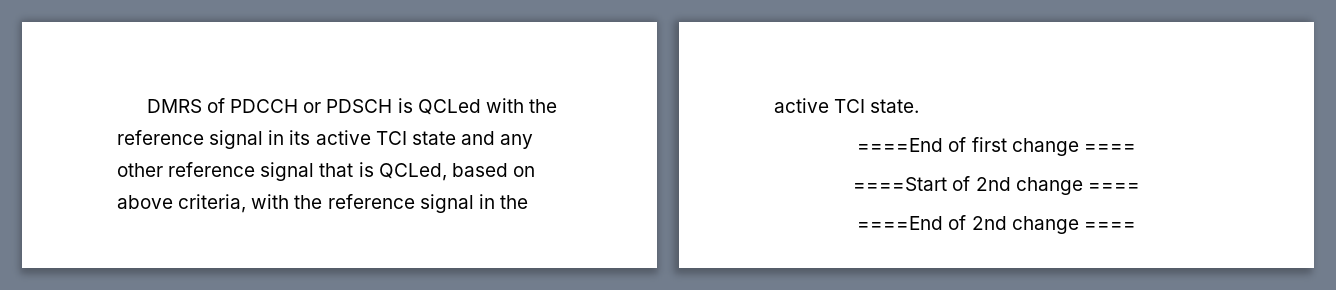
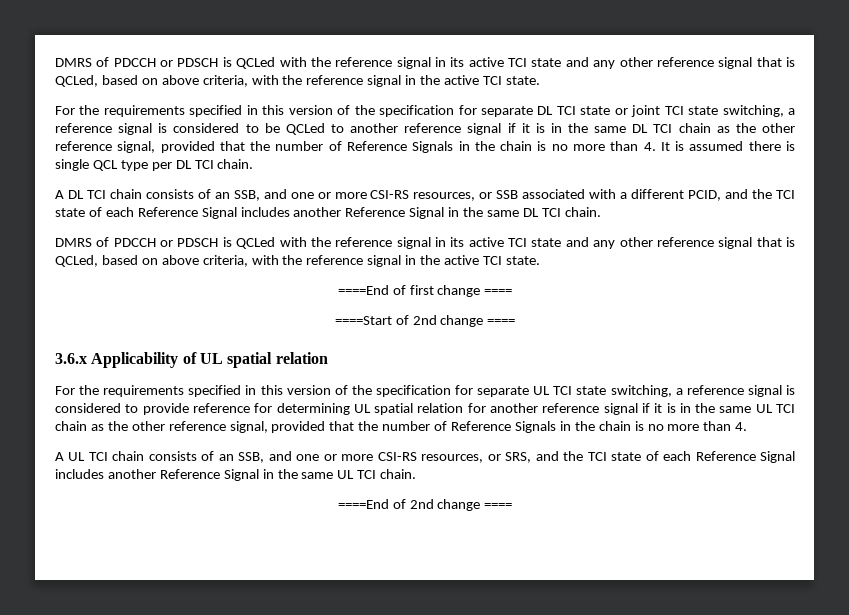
(920, 106) none -> [55,105,796,117] [55,123,795,135] [55,141,796,153] [55,159,254,171] [55,189,795,201] [55,207,601,219] [55,237,796,249] [55,255,540,267] // For the requirements specified in this version of the specification for separate DL TCI state or joint TCI state switching, a reference signal is considered to be QCLed to another reference signal if it is in the same DL TCI chain as the other reference signal, provided that the number of Reference Signals in the chain is no more than 4. It is assumed there is single QCL type per DL TCI chain. // A DL TCI chain consists of an SSB, and one or more CSI-RS resources, or SSB associated with a different PCID, and the TCI state of each Reference Signal includes another Reference Signal in the same DL TCI chain. // DMRS of PDCCH or PDSCH is QCLed with the reference signal in its active TCI state and any other reference signal that is QCLed, based on above criteria, with the reference signal in the active TCI state.
(1140, 187) none -> [55,352,328,368] [55,385,795,397] [55,403,795,415] [55,421,748,433] [55,451,796,463] [55,469,417,481] // 3.6.x Applicability of UL spatial relation // For the requirements specified in this version of the specification for separate UL TCI state switching, a reference signal is considered to provide reference for determining UL spatial relation for another reference signal if it is in the same UL TCI chain as the other reference signal, provided that the number of Reference Signals in the chain is no more than 4. // A UL TCI chain consists of an SSB, and one or more CSI-RS resources, or SRS, and the TCI state of each Reference Signal includes another Reference Signal in the same UL TCI chain.

